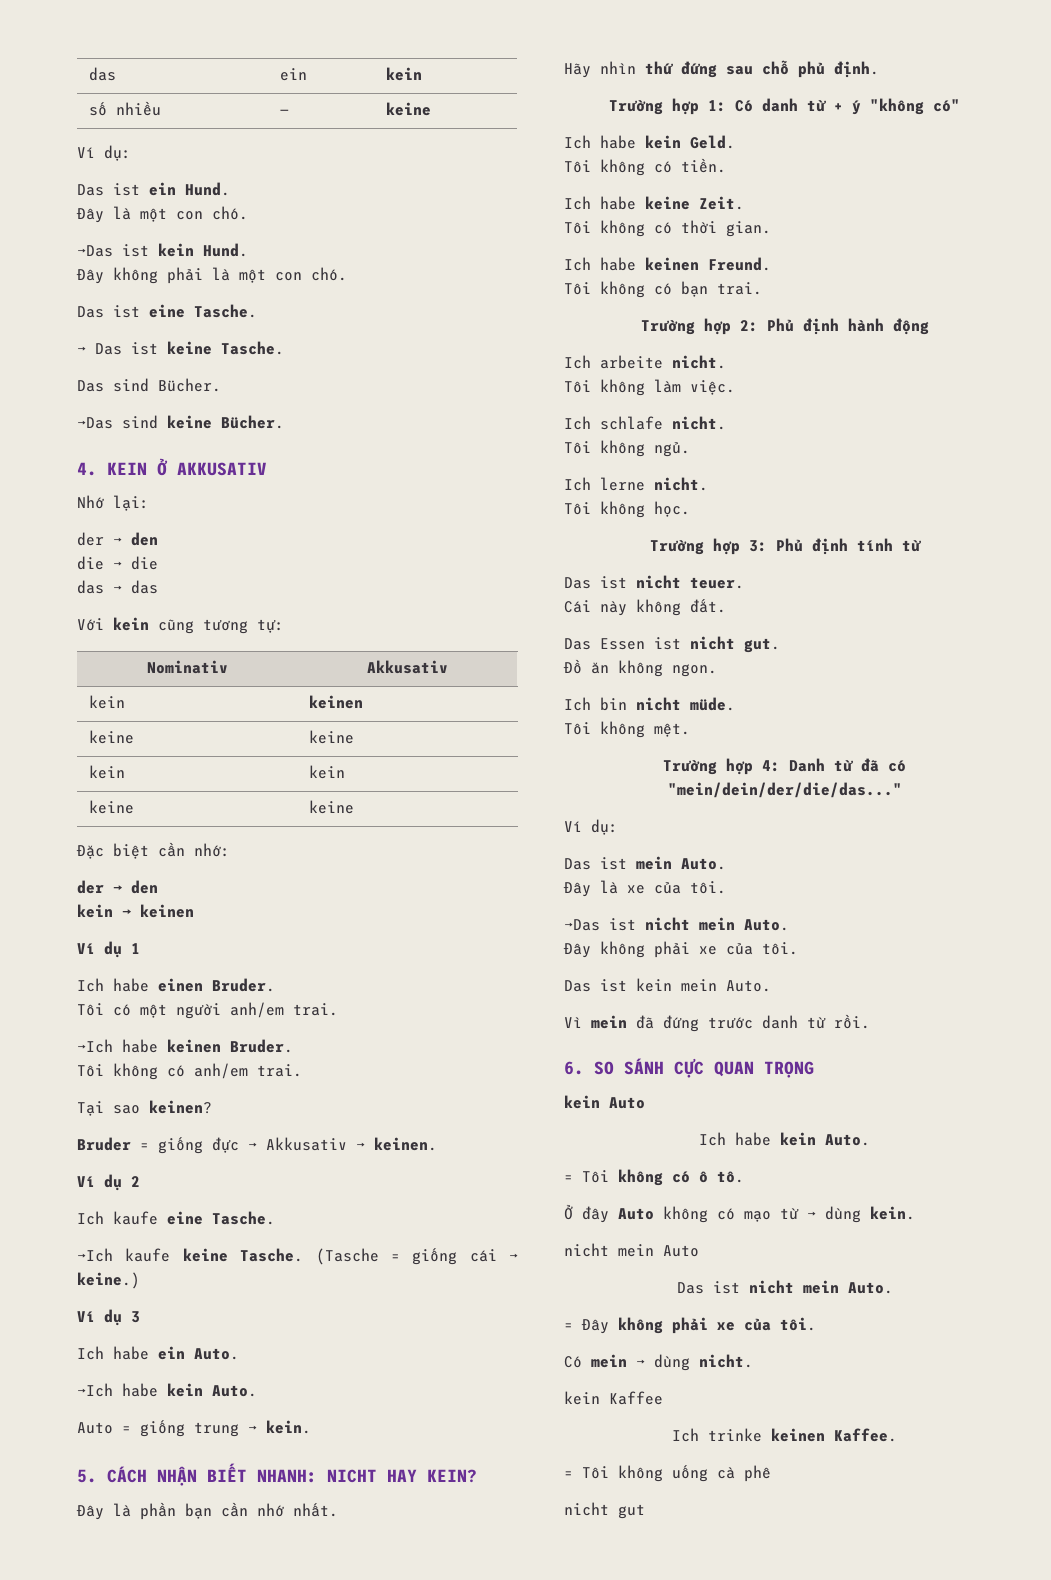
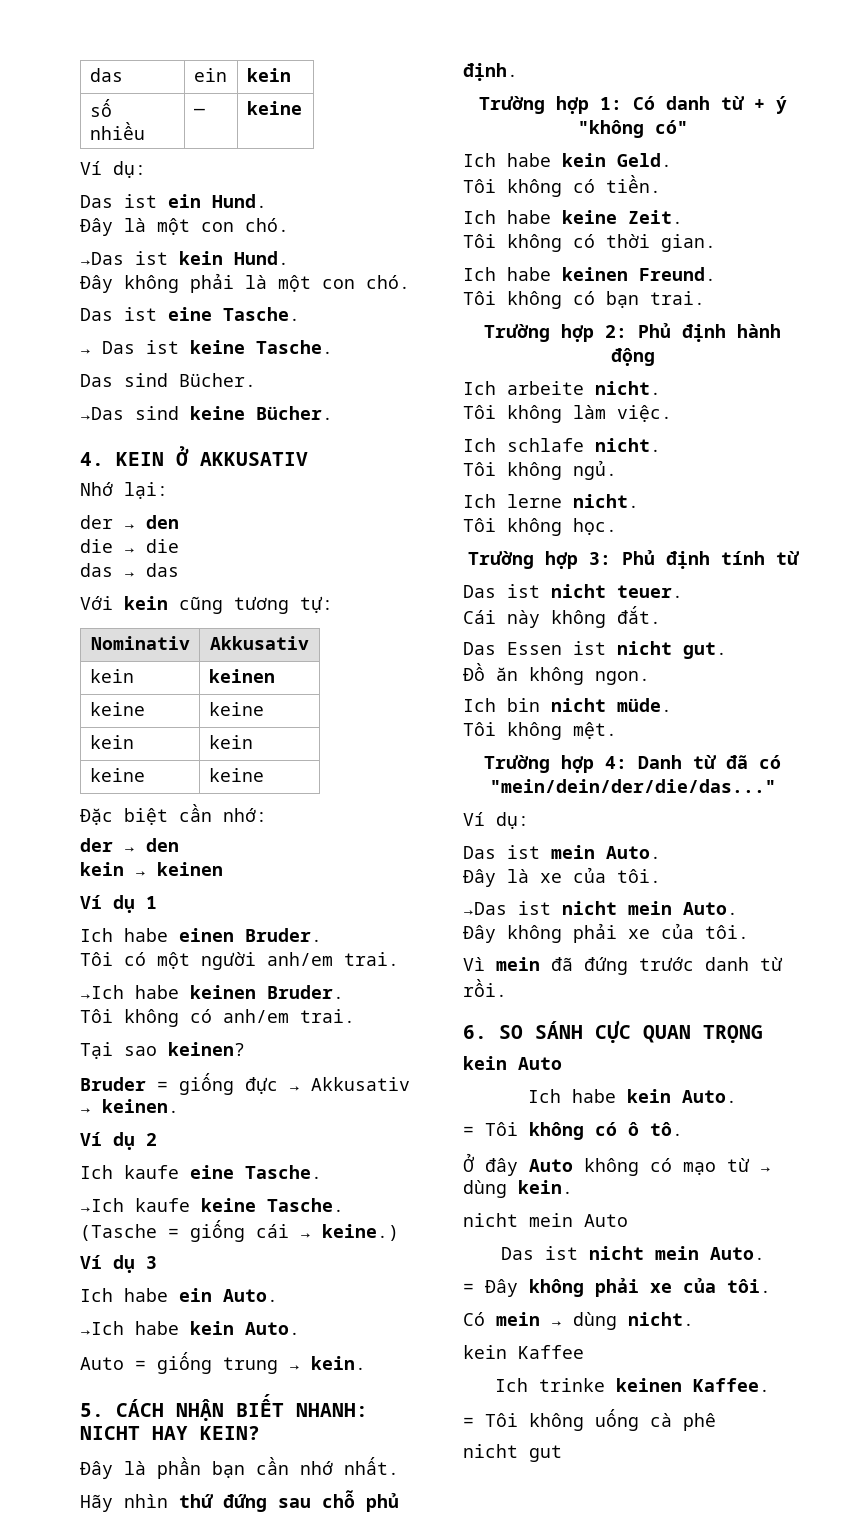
[564,978,771,992] // Das ist kein mein Auto. -> (749, 932) none

